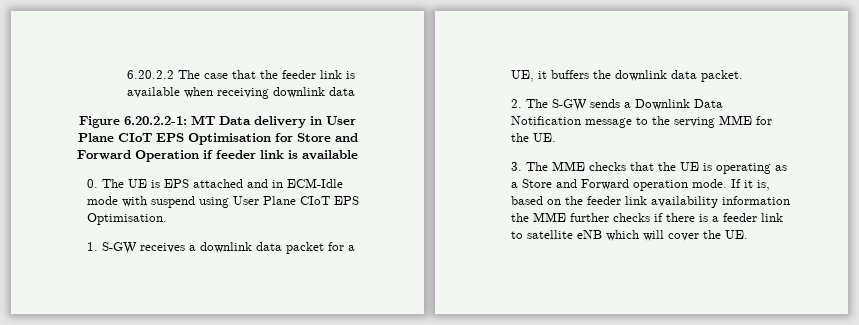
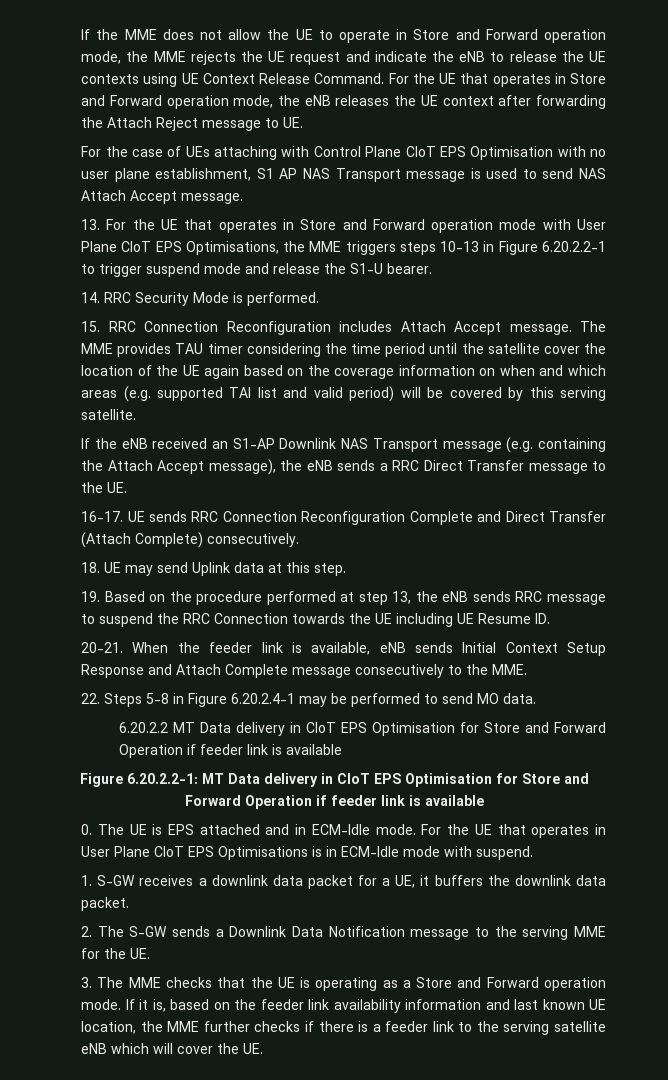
[127,70,356,79] [127,87,356,99] 6.20.2.2 The case that the feeder link is available when receiving downlink data -> [81,29,606,43] [81,51,606,65] [81,73,606,87] [81,95,606,109] [81,117,304,131] [81,146,606,160] [81,168,606,182] [81,190,244,204] [81,219,607,233] [81,241,606,255] [81,263,433,277] [81,292,320,306] [81,321,607,335] [81,343,607,357] [81,365,607,379] [81,386,606,402] [81,409,137,420] [81,437,606,453] [81,459,606,475] [81,482,128,493] [81,511,607,525] [81,532,300,548] [81,562,347,576] [81,591,607,605] [81,613,551,627] [81,642,606,656] [81,664,528,678] [81,693,537,707] [119,722,606,736] [119,744,343,758] If the MME does not allow the UE to operate in Store and Forward operation mode, the MME rejects the UE request and indicate the eNB to release the UE contexts using UE Context Release Command. For the UE that operates in Store and Forward operation mode, the eNB releases the UE context after forwarding the Attach Reject message to UE. // For the case of UEs attaching with Control Plane CIoT EPS Optimisation with no user plane establishment, S1 AP NAS Transport message is used to send NAS Attach Accept message. // 13. For the UE that operates in Store and Forward operation mode with User Plane CIoT EPS Optimisations, the MME triggers steps 10-13 in Figure 6.20.2.2-1 to trigger suspend mode and release the S1-U bearer. // 14. RRC Security Mode is performed. // 15. RRC Connection Reconfiguration includes Attach Accept message. The MME provides TAU timer considering the time period until the satellite cover the location of the UE again based on the coverage information on when and which areas (e.g. supported TAI list and valid period) will be covered by this serving satellite. // If the eNB received an S1-AP Downlink NAS Transport message (e.g. containing the Attach Accept message), the eNB sends a RRC Direct Transfer message to the UE. // 16-17. UE sends RRC Connection Reconfiguration Complete and Direct Transfer (Attach Complete) consecutively. // 18. UE may send Uplink data at this step. // 19. Based on the procedure performed at step 13, the eNB sends RRC message to suspend the RRC Connection towards the UE including UE Resume ID. // 20-21. When the feeder link is available, eNB sends Initial Context Setup Response and Attach Complete message consecutively to the MME. // 22. Steps 5-8 in Figure 6.20.2.4-1 may be performed to send MO data. // 6.20.2.2 MT Data delivery in CIoT EPS Optimisation for Store and Forward Operation if feeder link is available
[326,116,356,125] [77,133,114,142] User Plane -> (333, 778) none
[86,196,359,208] [86,213,167,225] mode with suspend using User Plane CIoT EPS Optimisation. -> [375,824,607,838] [81,846,534,860] mode. For the UE that operates in User Plane CIoT EPS Optimisations is in ECM-Idle mode with suspend.
(790, 200) none -> [485,999,606,1010] [81,1021,137,1034] and last known UE location,
(523, 235) none -> [476,1021,550,1035] the serving

